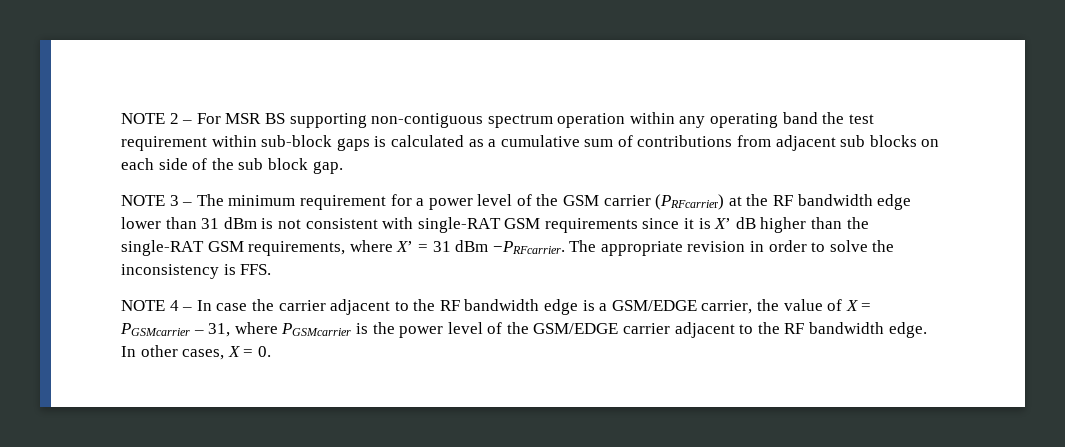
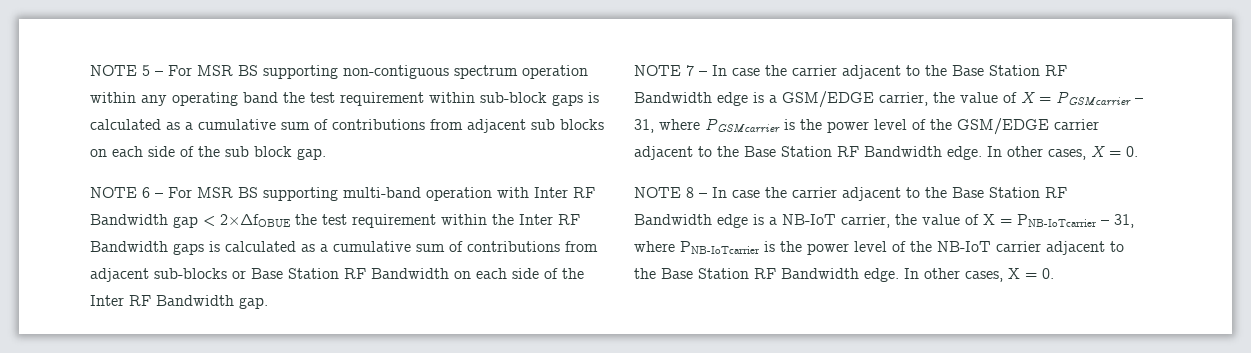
[121,113,179,124] NOTE 2 -> [90,65,150,76] NOTE 5
[169,194,912,210] [121,217,869,233] [121,240,895,256] [121,264,272,279] [121,299,540,315] 3 – The minimum requirement for a power level of the GSM carrier (PRFcarrier) at the RF bandwidth edge lower than 31 dBm is not consistent with single-RAT GSM requirements since it is X’ dB higher than the single-RAT GSM requirements, where X’ = 31 dBm −PRFcarrier. The appropriate revision in order to solve the inconsistency is FFS. // NOTE 4 – In case the carrier adjacent to the RF bandwidth -> [142,187,595,201] [90,214,580,228] [90,241,598,255] [90,268,584,282] [90,295,268,309] [634,65,1067,79] [634,92,712,103] 6 – For MSR BS supporting multi-band operation with Inter RF Bandwidth gap < 2×ΔfOBUE the test requirement within the Inter RF Bandwidth gaps is calculated as a cumulative sum of contributions from adjacent sub-blocks or Base Station RF Bandwidth on each side of the Inter RF Bandwidth gap. // NOTE 7 – In case the carrier adjacent to the Base Station RF Bandwidth
[784,322,927,338] [121,345,271,360] RF bandwidth edge. In other cases, X = 0. -> [744,145,1138,160] [634,187,1067,201] [634,214,1134,228] [634,241,1124,255] [634,268,1054,282] Base Station RF Bandwidth edge. In other cases, X = 0. // NOTE 8 – In case the carrier adjacent to the Base Station RF Bandwidth edge is a NB-IoT carrier, the value of X = PNB-IoTcarrier – 31, where PNB-IoTcarrier is the power level of the NB-IoT carrier adjacent to the Base Station RF Bandwidth edge. In other cases, X = 0.

